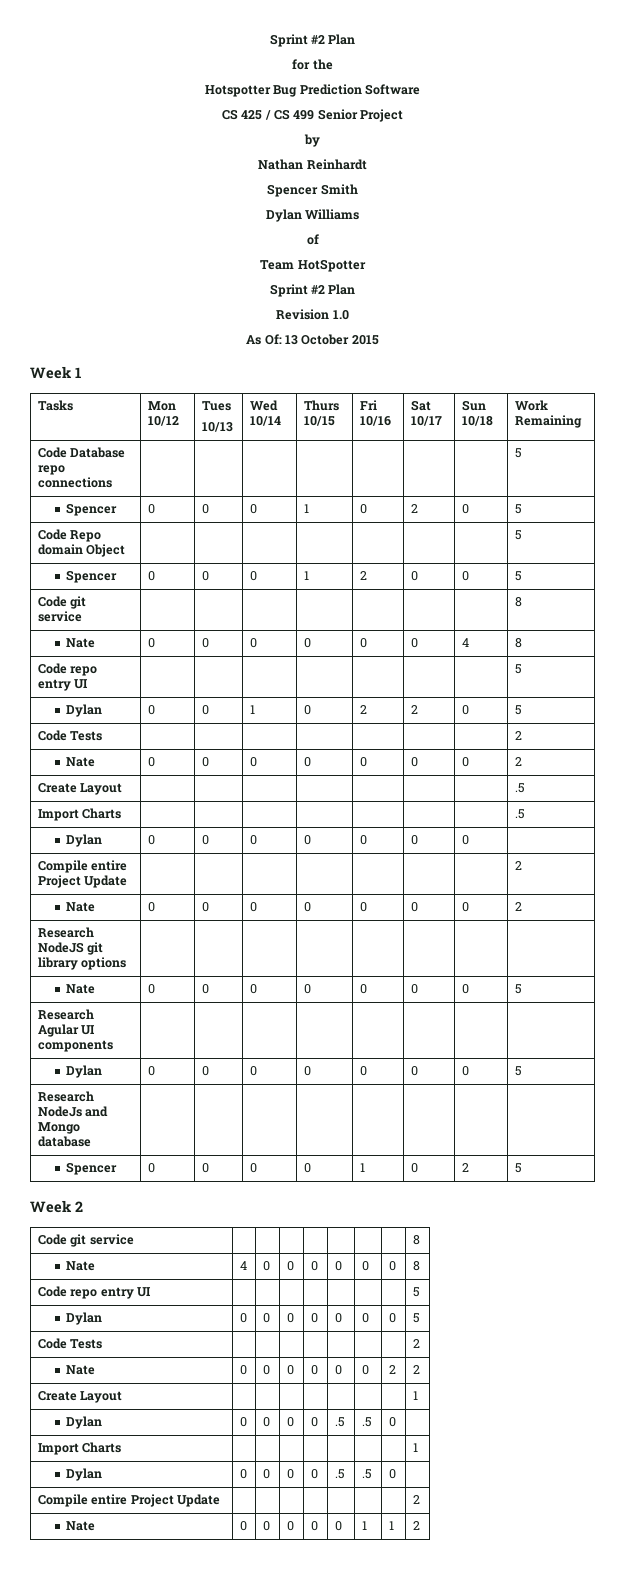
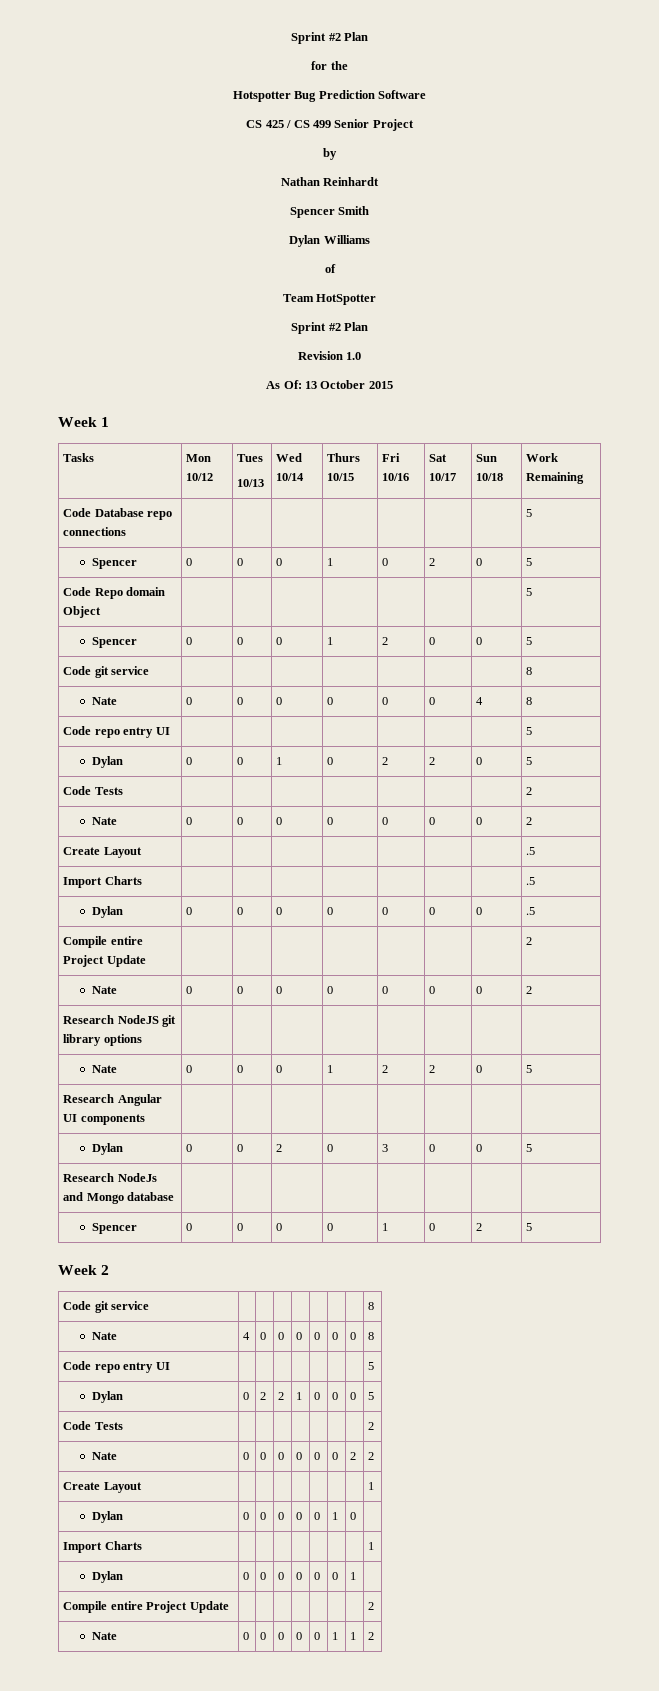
(469, 840) none -> [526,907,536,915] .5
[303,984,311,994] [359,984,367,994] [410,984,418,994] [461,984,469,994] [514,984,522,994] [37,1009,94,1020] [37,1024,79,1037] 0 | 0 | 0 | 0 | 5 // Research Agular -> [327,1065,334,1073] [382,1065,389,1073] [429,1065,436,1073] [476,1065,483,1073] [526,1065,533,1073] [63,1094,162,1106] 1 | 2 | 2 | 0 | 5 // Research Angular
[249,1066,257,1076] [303,1066,311,1076] [359,1066,367,1076] 0 | 0 | 0 -> [276,1144,283,1152] [327,1144,334,1152] [382,1144,389,1152] 2 | 0 | 3
[262,1313,270,1323] [286,1313,294,1323] [310,1313,318,1323] 0 | 0 | 0 -> [260,1392,267,1400] [278,1392,285,1400] [296,1392,303,1400] 2 | 2 | 1
[334,1417,345,1427] [361,1417,372,1427] .5 | .5 -> [314,1512,321,1520] [332,1512,339,1520] 0 | 1
[334,1469,345,1479] [361,1469,372,1479] [388,1469,396,1479] .5 | .5 | 0 -> [314,1572,321,1580] [332,1572,339,1580] [350,1572,357,1580] 0 | 0 | 1

